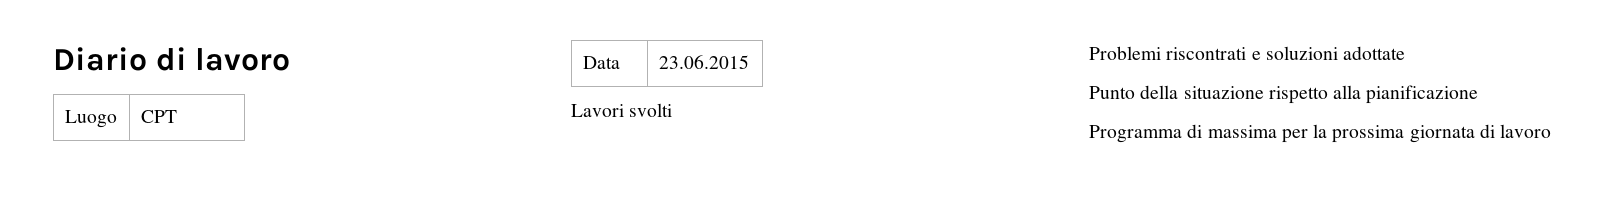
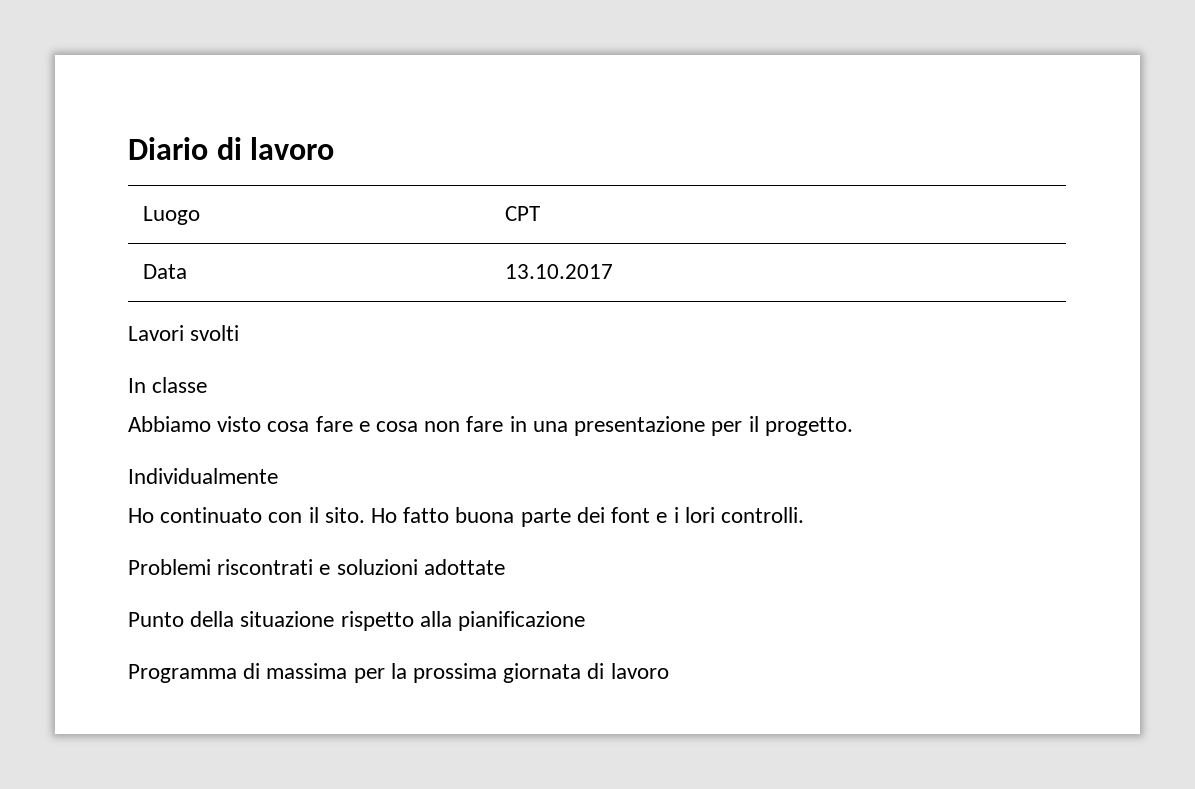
[658,55,749,69] 23.06.2015 -> [504,264,613,279] 13.10.2017
(673, 110) none -> [128,377,208,393] [128,416,853,436] [128,468,278,484] [128,507,804,527] // In classe // Abbiamo visto cosa fare e cosa non fare in una presentazione per il progetto. // Individualmente // Ho continuato con il sito. Ho fatto buona parte dei font e i lori controlli.

